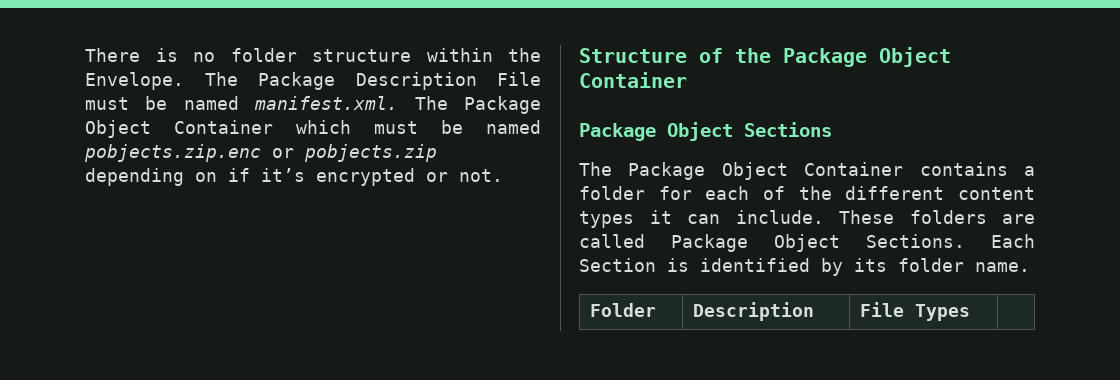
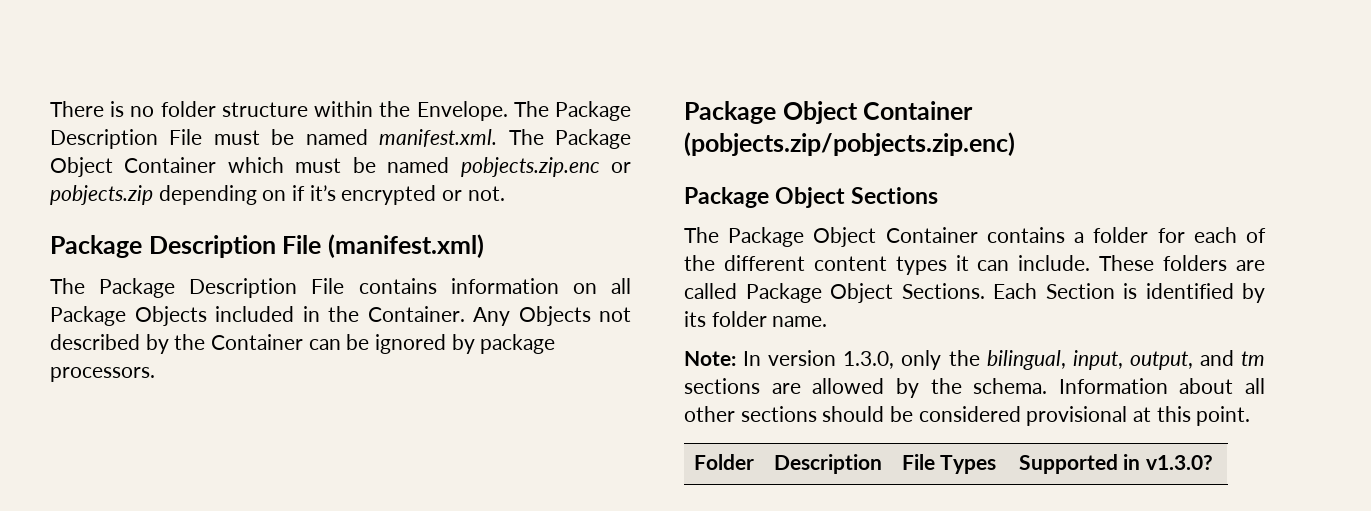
[579,47,951,67] [579,72,687,88] Structure of the Package Object Container -> [50,234,484,258] [50,278,631,298] [50,306,631,326] [50,334,556,354] [50,367,155,382] [684,101,974,124] [684,132,1015,156] Package Description File (manifest.xml) // The Package Description File contains information on all Package Objects included in the Container. Any Objects not described by the Container can be ignored by package processors. // Package Object Container (pobjects.zip/pobjects.zip.enc)
(1030, 267) none -> [684,350,1265,370] [684,378,1265,398] [684,406,1251,426] // Note: In version 1.3.0, only the bilingual, input, output, and tm sections are allowed by the schema. Information about all other sections should be considered provisional at this point.
(971, 312) none -> [1018,454,1214,474] Supported in v1.3.0?

